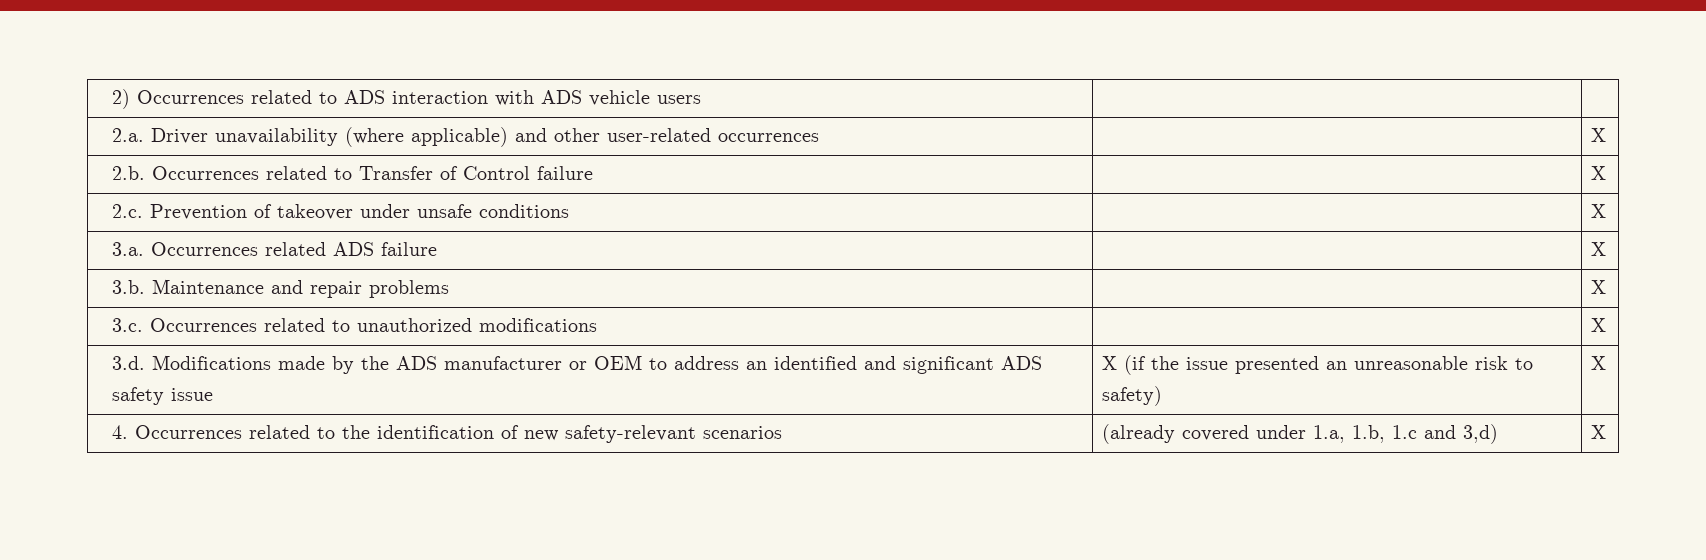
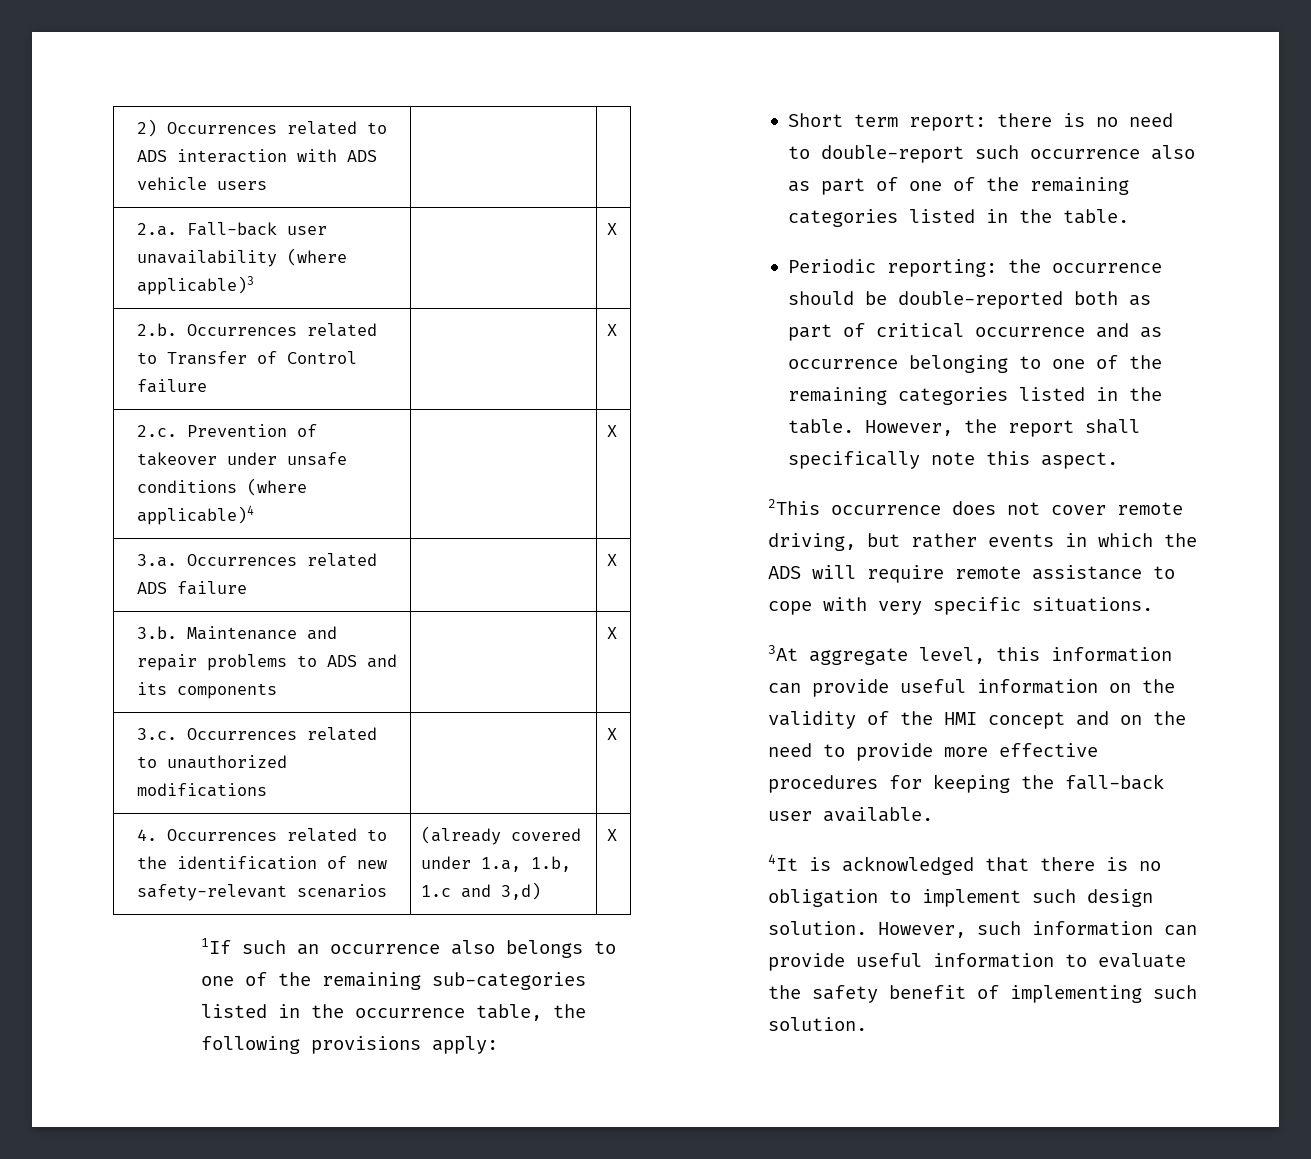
[150,127,819,147] Driver unavailability (where applicable) and other user-related occurrences -> [187,222,328,236] [137,248,348,267] [137,276,255,295] Fall-back user unavailability (where applicable)3
(569, 211) none -> [247,478,308,496] [137,505,255,525] (where applicable)4
(449, 289) none -> [297,654,398,668] [137,682,278,699] to ADS and its components
[111,355,1042,374] [111,387,213,405] [1102,355,1534,375] [1102,386,1163,406] [1591,356,1607,370] // 3.d. Modifications made by the ADS manufacturer or OEM to address an identified and significant ADS safety issue | X (if the issue presented an unreasonable risk to safety) | X -> (618, 734) none
(1607, 432) none -> [200,938,616,958] [200,972,586,990] [200,1004,586,1021] [200,1036,498,1054] [787,113,1173,131] [787,145,1195,163] [787,177,1129,195] [787,209,1129,227] [787,259,1162,277] [787,291,1151,309] [787,323,1162,341] [787,355,1162,373] [787,387,1162,405] [787,419,1140,437] [787,451,1118,469] [767,499,1183,515] [767,533,1197,551] [767,565,1175,583] [767,597,1153,615] [767,645,1172,665] [767,679,1175,697] [767,711,1186,729] [767,743,1098,761] [767,774,1164,793] [767,807,933,822] [767,854,1161,875] [767,889,1153,907] [767,921,1197,938] [767,953,1186,971] [767,985,1197,1003] [767,1017,867,1031] // 1If such an occurrence also belongs to one of the remaining sub-categories listed in the occurrence table, the following provisions apply: // Short term report: there is no need to double-report such occurrence also as part of one of the remaining categories listed in the table. // Periodic reporting: the occurrence should be double-reported both as part of critical occurrence and as occurrence belonging to one of the remaining categories listed in the table. However, the report shall specifically note this aspect. // 2This occurrence does not cover remote driving, but rather events in which the ADS will require remote assistance to cope with very specific situations. // 3At aggregate level, this information can provide useful information on the validity of the HMI concept and on the need to provide more effective procedures for keeping the fall-back user available. // 4It is acknowledged that there is no obligation to implement such design solution. However, such information can provide useful information to evaluate the safety benefit of implementing such solution.

